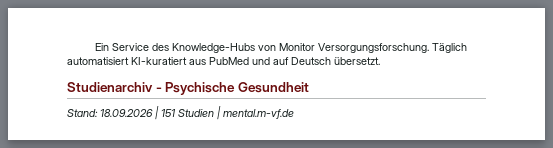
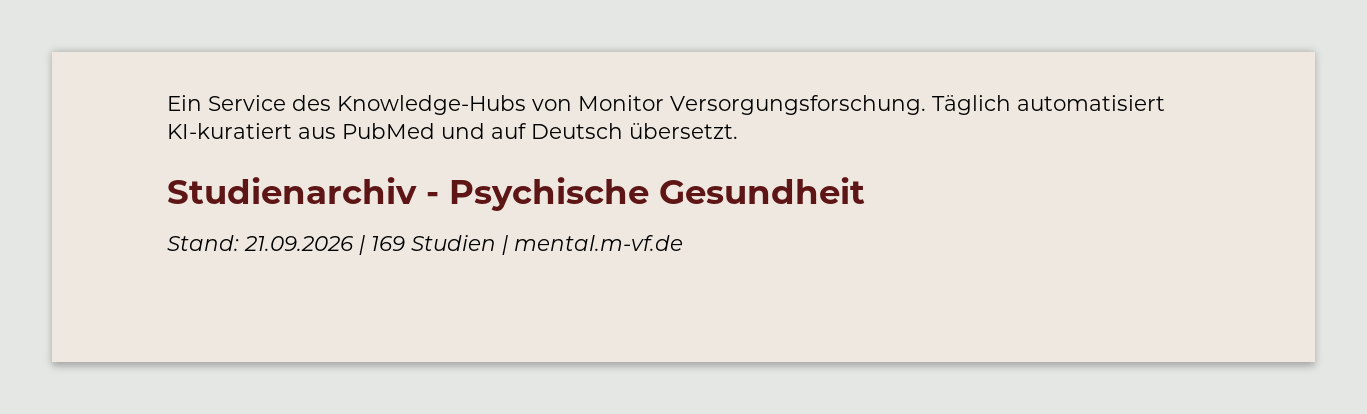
[100,106,176,120] 18.09.2026 | 151 -> [244,235,405,255] 21.09.2026 | 169

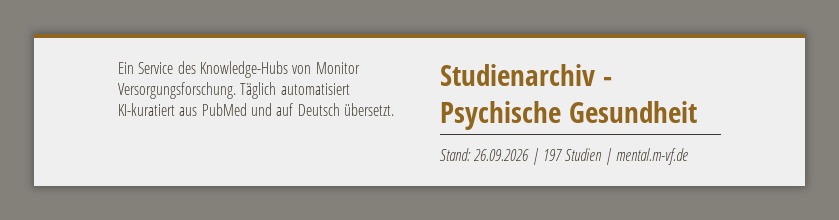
[244,235,405,255] 21.09.2026 | 169 -> [473,148,562,165] 26.09.2026 | 197

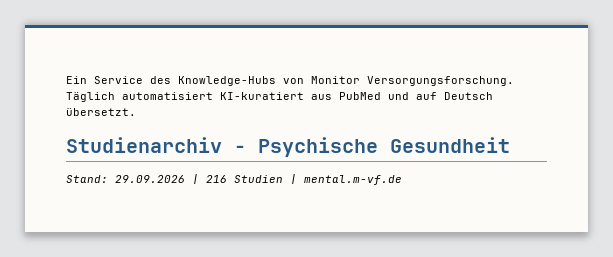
[473,148,562,165] 26.09.2026 | 197 -> [115,174,227,184] 29.09.2026 | 216

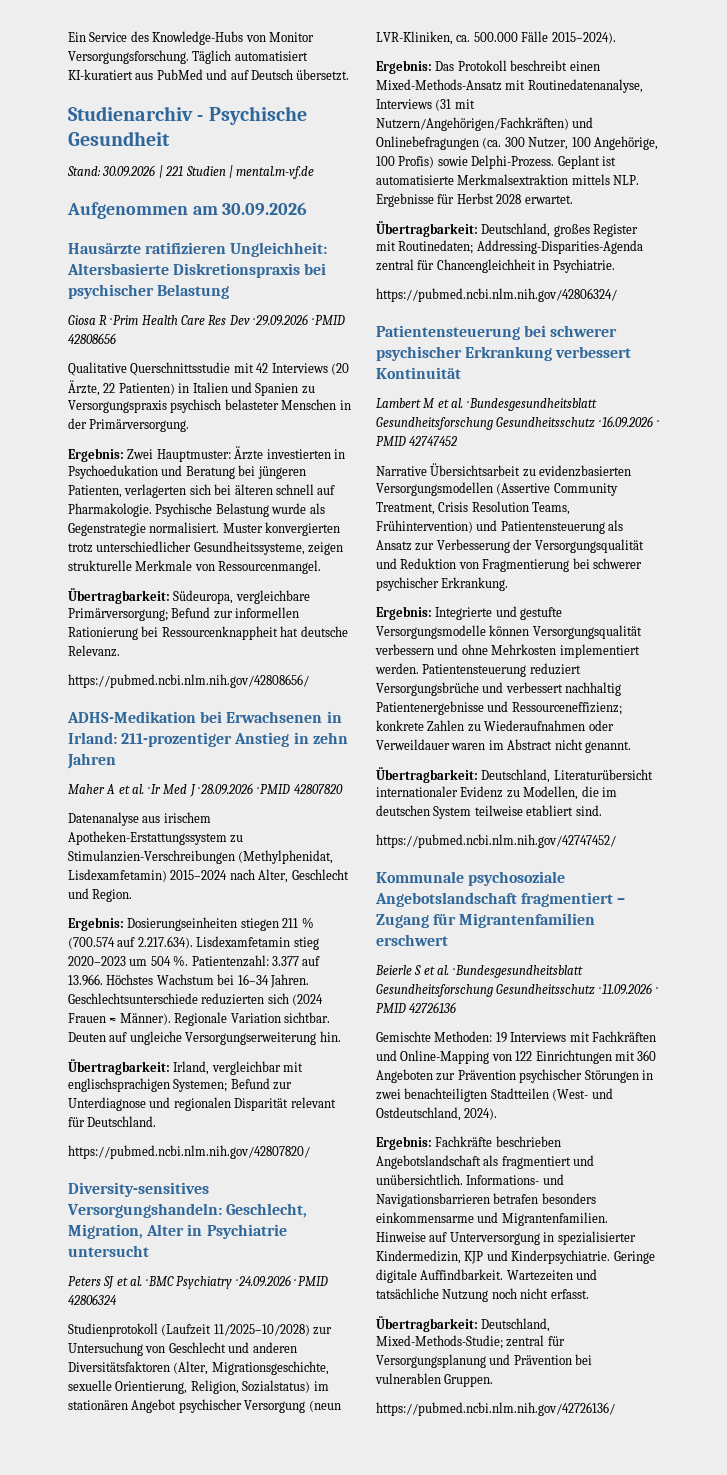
[115,174,227,184] 29.09.2026 | 216 -> [102,165,184,178] 30.09.2026 | 221
(402, 180) none -> [67,202,308,219] [68,242,328,257] [67,263,327,278] [68,284,230,299] [68,314,346,326] [68,333,116,344] [68,362,349,376] [68,380,315,396] [68,399,351,413] [68,418,190,432] [68,446,345,462] [68,465,306,479] [68,484,336,498] [68,503,325,517] [68,522,341,536] [68,541,344,555] [68,560,322,574] [68,588,310,604] [68,607,300,621] [68,626,348,640] [68,645,120,657] [68,674,309,688] [67,711,342,723] [68,732,348,747] [67,753,116,769] [68,783,343,797] [68,812,211,826] [68,831,244,845] [68,850,334,864] [68,869,349,883] [68,888,133,902] [68,917,314,931] [68,936,319,950] [68,955,321,967] [68,974,309,988] [68,993,324,1006] [68,1012,330,1026] [68,1031,341,1045] [68,1059,304,1075] [68,1078,293,1092] [68,1097,336,1111] [68,1116,157,1127] [68,1145,310,1159] [68,1182,209,1197] [67,1203,308,1218] [68,1224,287,1239] [68,1245,149,1257] [68,1275,328,1289] [68,1294,117,1305] [68,1323,333,1337] [68,1342,297,1356] [68,1361,329,1375] [68,1380,329,1394] [68,1399,341,1413] [376,31,616,45] [376,60,600,74] [376,79,643,93] [376,99,475,111] [376,117,594,131] [376,136,658,150] [376,155,616,169] [376,174,640,185] [376,193,573,207] [376,221,639,237] [376,240,643,254] [376,259,615,273] [376,288,617,302] [376,325,618,340] [376,346,632,361] [376,367,461,379] [376,398,597,411] [376,416,659,430] [376,436,458,446] [376,463,632,477] [376,482,618,496] [376,501,571,515] [376,520,624,534] [376,539,644,553] [376,558,642,572] [376,577,509,591] [376,606,563,620] [376,625,642,639] [375,644,640,658] [375,663,581,677] [376,682,622,696] [376,701,622,715] [376,720,614,732] [376,739,631,753] [376,767,653,783] [376,786,617,800] [376,805,602,819] [376,834,616,848] [376,871,566,886] [375,892,626,907] [376,913,596,928] [376,934,448,946] [375,965,583,978] [376,983,658,997] [376,1002,457,1013] [376,1031,656,1043] [376,1050,657,1064] [376,1069,653,1083] [376,1088,613,1102] [376,1107,498,1121] [376,1136,561,1150] [376,1155,595,1169] [376,1174,564,1185] [376,1193,596,1207] [376,1212,608,1226] [376,1231,636,1245] [376,1250,655,1264] [376,1269,598,1283] [376,1288,589,1302] [376,1316,551,1332] [376,1335,565,1349] [376,1354,593,1368] [375,1373,494,1387] [376,1402,615,1416] // Aufgenommen am 30.09.2026 // Hausärzte ratifizieren Ungleichheit: Altersbasierte Diskretionspraxis bei psychischer Belastung // Giosa R · Prim Health Care Res Dev · 29.09.2026 · PMID 42808656 // Qualitative Querschnittsstudie mit 42 Interviews (20 Ärzte, 22 Patienten) in Italien und Spanien zu Versorgungspraxis psychisch belasteter Menschen in der Primärversorgung. // Ergebnis: Zwei Hauptmuster: Ärzte investierten in Psychoedukation und Beratung bei jüngeren Patienten, verlagerten sich bei älteren schnell auf Pharmakologie. Psychische Belastung wurde als Gegenstrategie normalisiert. Muster konvergierten trotz unterschiedlicher Gesundheitssysteme, zeigen strukturelle Merkmale von Ressourcenmangel. // Übertragbarkeit: Südeuropa, vergleichbare Primärversorgung; Befund zur informellen Rationierung bei Ressourcenknappheit hat deutsche Relevanz. // https://pubmed.ncbi.nlm.nih.gov/42808656/ // ADHS-Medikation bei Erwachsenen in Irland: 211-prozentiger Anstieg in zehn Jahren // Maher A et al. · Ir Med J · 28.09.2026 · PMID 42807820 // Datenanalyse aus irischem Apotheken-Erstattungssystem zu Stimulanzien-Verschreibungen (Methylphenidat, Lisdexamfetamin) 2015–2024 nach Alter, Geschlecht und Region. // Ergebnis: Dosierungseinheiten stiegen 211 % (700.574 auf 2.217.634). Lisdexamfetamin stieg 2020–2023 um 504 %. Patientenzahl: 3.377 auf 13.966. Höchstes Wachstum bei 16–34 Jahren. Geschlechtsunterschiede reduzierten sich (2024 Frauen ≈ Männer). Regionale Variation sichtbar. Deuten auf ungleiche Versorgungserweiterung hin. // Übertragbarkeit: Irland, vergleichbar mit englischsprachigen Systemen; Befund zur Unterdiagnose und regionalen Disparität relevant für Deutschland. // https://pubmed.ncbi.nlm.nih.gov/42807820/ // Diversity-sensitives Versorgungshandeln: Geschlecht, Migration, Alter in Psychiatrie untersucht // Peters SJ et al. · BMC Psychiatry · 24.09.2026 · PMID 42806324 // Studienprotokoll (Laufzeit 11/2025–10/2028) zur Untersuchung von Geschlecht und anderen Diversitätsfaktoren (Alter, Migrationsgeschichte, sexuelle Orientierung, Religion, Sozialstatus) im stationären Angebot psychischer Versorgung (neun LVR-Kliniken, ca. 500.000 Fälle 2015–2024). // Ergebnis: Das Protokoll beschreibt einen Mixed-Methods-Ansatz mit Routinedatenanalyse, Interviews (31 mit Nutzern/Angehörigen/Fachkräften) und Onlinebefragungen (ca. 300 Nutzer, 100 Angehörige, 100 Profis) sowie Delphi-Prozess. Geplant ist automatisierte Merkmalsextraktion mittels NLP. Ergebnisse für Herbst 2028 erwartet. // Übertragbarkeit: Deutschland, großes Register mit Routinedaten; Addressing-Disparities-Agenda zentral für Chancengleichheit in Psychiatrie. // https://pubmed.ncbi.nlm.nih.gov/42806324/ // Patientensteuerung bei schwerer psychischer Erkrankung verbessert Kontinuität // Lambert M et al. · Bundesgesundheitsblatt Gesundheitsforschung Gesundheitsschutz · 16.09.2026 · PMID 42747452 // Narrative Übersichtsarbeit zu evidenzbasierten Versorgungsmodellen (Assertive Community Treatment, Crisis Resolution Teams, Frühintervention) und Patientensteuerung als Ansatz zur Verbesserung der Versorgungsqualität und Reduktion von Fragmentierung bei schwerer psychischer Erkrankung. // Ergebnis: Integrierte und gestufte Versorgungsmodelle können Versorgungsqualität verbessern und ohne Mehrkosten implementiert werden. Patientensteuerung reduziert Versorgungsbrüche und verbessert nachhaltig Patientenergebnisse und Ressourceneffizienz; konkrete Zahlen zu Wiederaufnahmen oder Verweildauer waren im Abstract nicht genannt. // Übertragbarkeit: Deutschland, Literaturübersicht internationaler Evidenz zu Modellen, die im deutschen System teilweise etabliert sind. // https://pubmed.ncbi.nlm.nih.gov/42747452/ // Kommunale psychosoziale Angebotslandschaft fragmentiert – Zugang für Migrantenfamilien erschwert // Beierle S et al. · Bundesgesundheitsblatt Gesundheitsforschung Gesundheitsschutz · 11.09.2026 · PMID 42726136 // Gemischte Methoden: 19 Interviews mit Fachkräften und Online-Mapping von 122 Einrichtungen mit 360 Angeboten zur Prävention psychischer Störungen in zwei benachteiligten Stadtteilen (West- und Ostdeutschland, 2024). // Ergebnis: Fachkräfte beschrieben Angebotslandschaft als fragmentiert und unübersichtlich. Informations- und Navigationsbarrieren betrafen besonders einkommensarme und Migrantenfamilien. Hinweise auf Unterversorgung in spezialisierter Kindermedizin, KJP und Kinderpsychiatrie. Geringe digitale Auffindbarkeit. Wartezeiten und tatsächliche Nutzung noch nicht erfasst. // Übertragbarkeit: Deutschland, Mixed-Methods-Studie; zentral für Versorgungsplanung und Prävention bei vulnerablen Gruppen. // https://pubmed.ncbi.nlm.nih.gov/42726136/

